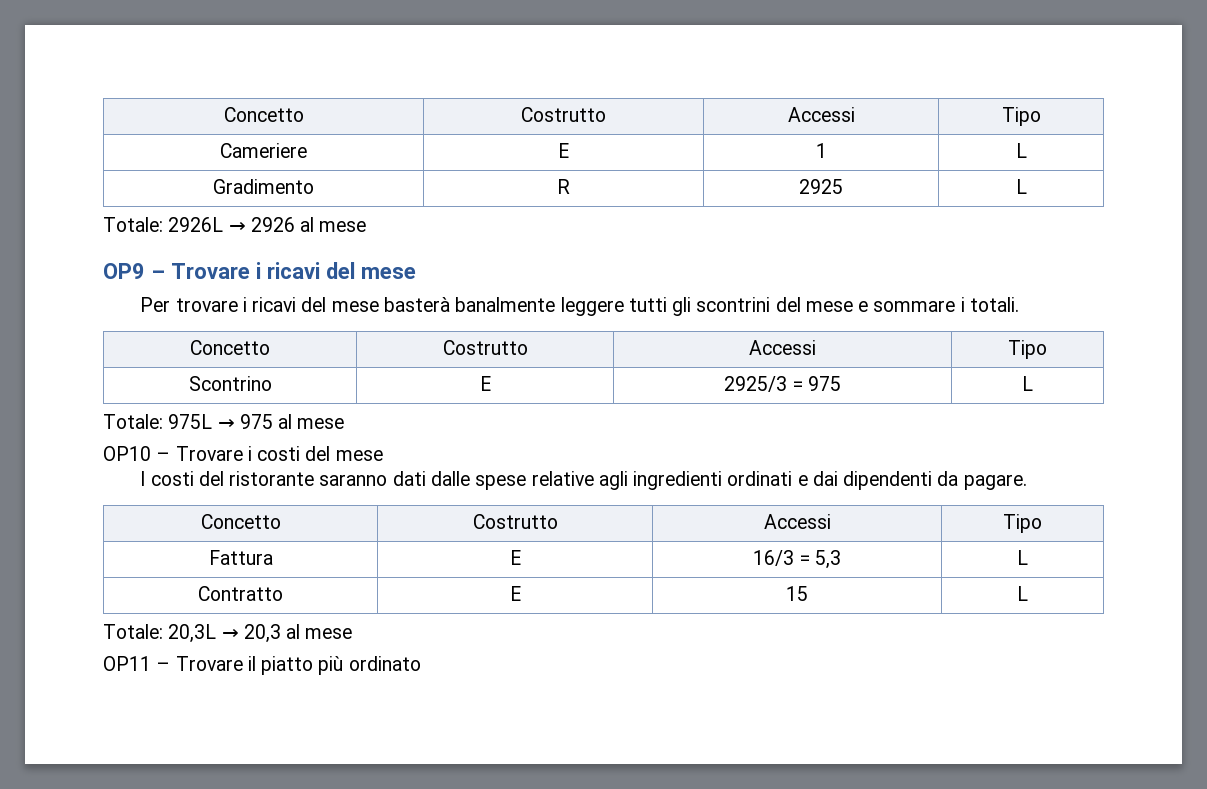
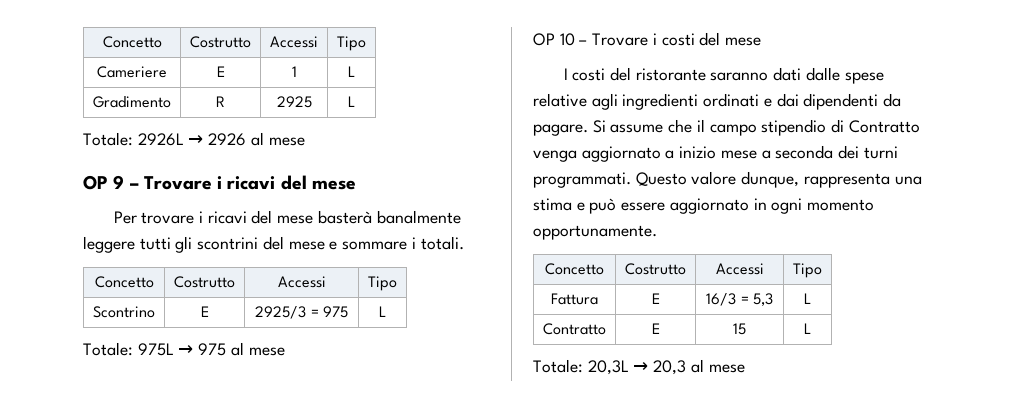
[103,263,145,279] OP9 -> [83,175,125,190] OP 9
[103,446,151,461] OP10 -> [533,33,575,46] OP 10
(1027, 482) none -> [592,119,920,136] [533,145,898,162] [533,171,922,188] [533,198,875,214] [533,225,657,240] Si assume che il campo stipendio di Contratto venga aggiornato a inizio mese a seconda dei turni programmati. Questo valore dunque, rappresenta una stima e può essere aggiornato in ogni momento opportunamente.
[103,656,421,675] // OP11 – Trovare il piatto più ordinato -> (745, 368) none

